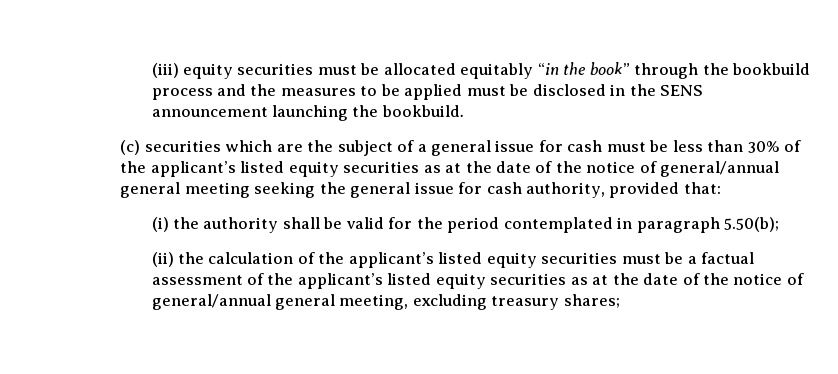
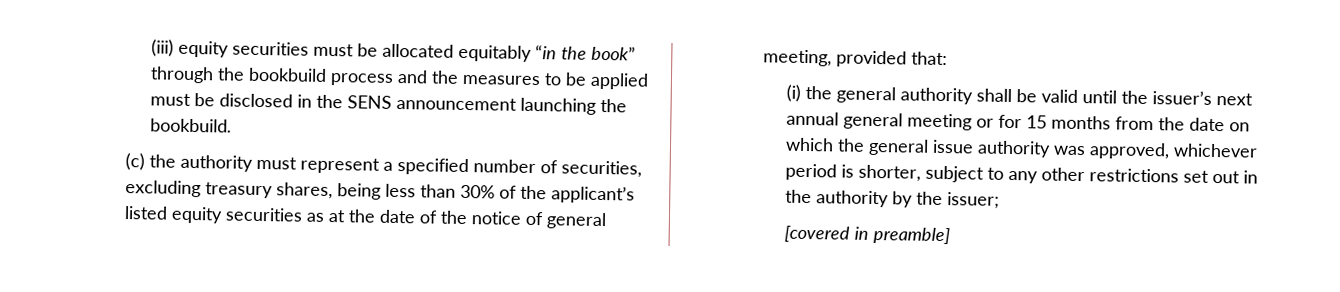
[144,140,669,156] securities which are the subject of a general issue for cash must be -> [148,154,642,178] [124,180,381,200] the authority must represent a specified number of securities, excluding treasury shares, being
[660,161,780,177] [120,182,606,198] general/annual general meeting seeking the general issue for cash authority, -> [545,212,607,230] [762,49,832,67] general meeting,
(199, 223) none -> [835,86,896,104] general
[388,217,779,233] [151,252,754,268] [151,273,804,289] [151,294,620,310] for the period contemplated in paragraph 5.50(b); // (ii) the calculation of the applicant’s listed equity securities must be a factual assessment of the applicant’s listed equity securities as at the date of the notice of general/annual general meeting, excluding treasury shares; -> [1081,90,1253,106] [785,111,1250,132] [784,137,1258,160] [784,163,1258,184] [784,189,1000,209] [783,225,950,245] until the issuer’s next annual general meeting or for 15 months from the date on which the general issue authority was approved, whichever period is shorter, subject to any other restrictions set out in the authority by the issuer; // [covered in preamble]

